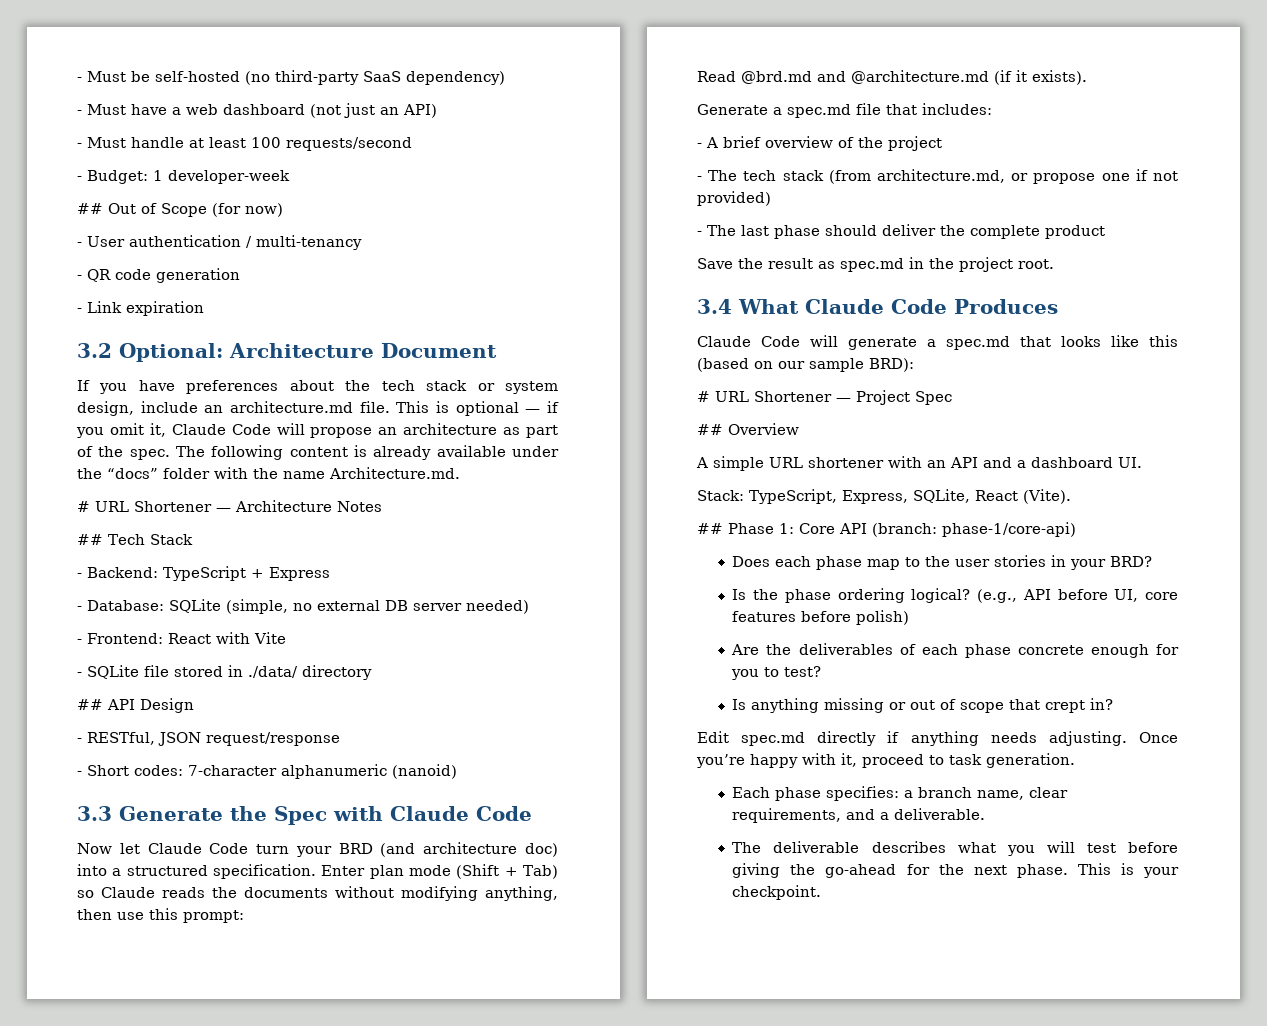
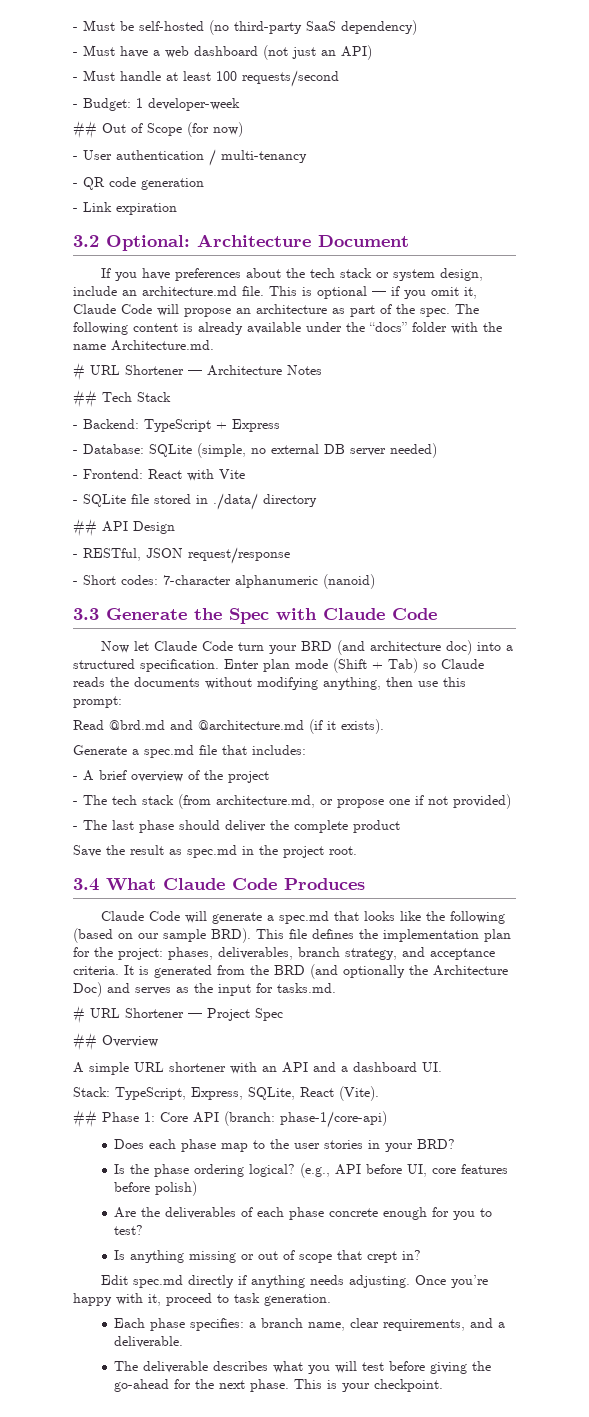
[1149,335,1178,347] this -> [426,911,506,924] the following
[869,358,914,372] BRD): -> [211,928,511,943] [73,947,495,960] [73,964,508,979] [73,982,336,997] BRD). This file defines the implementation plan for the project: phases, deliverables, branch strategy, and acceptance criteria. It is generated from the BRD (and optionally the Architecture Doc) and serves as the input for tasks.md.

